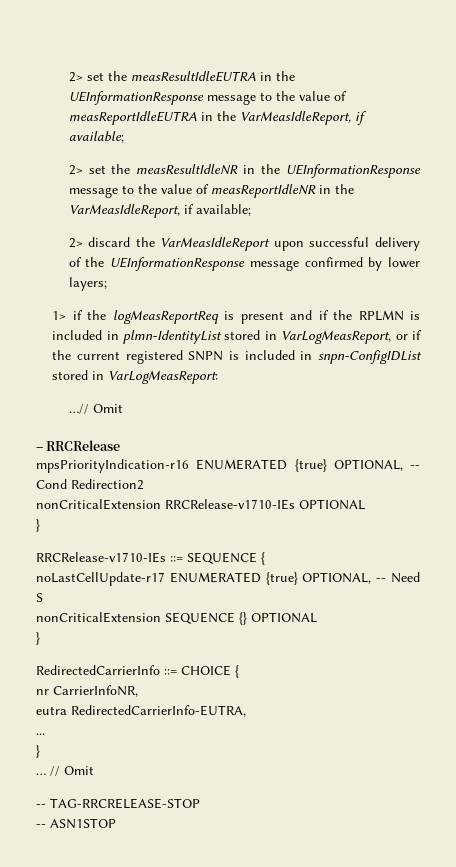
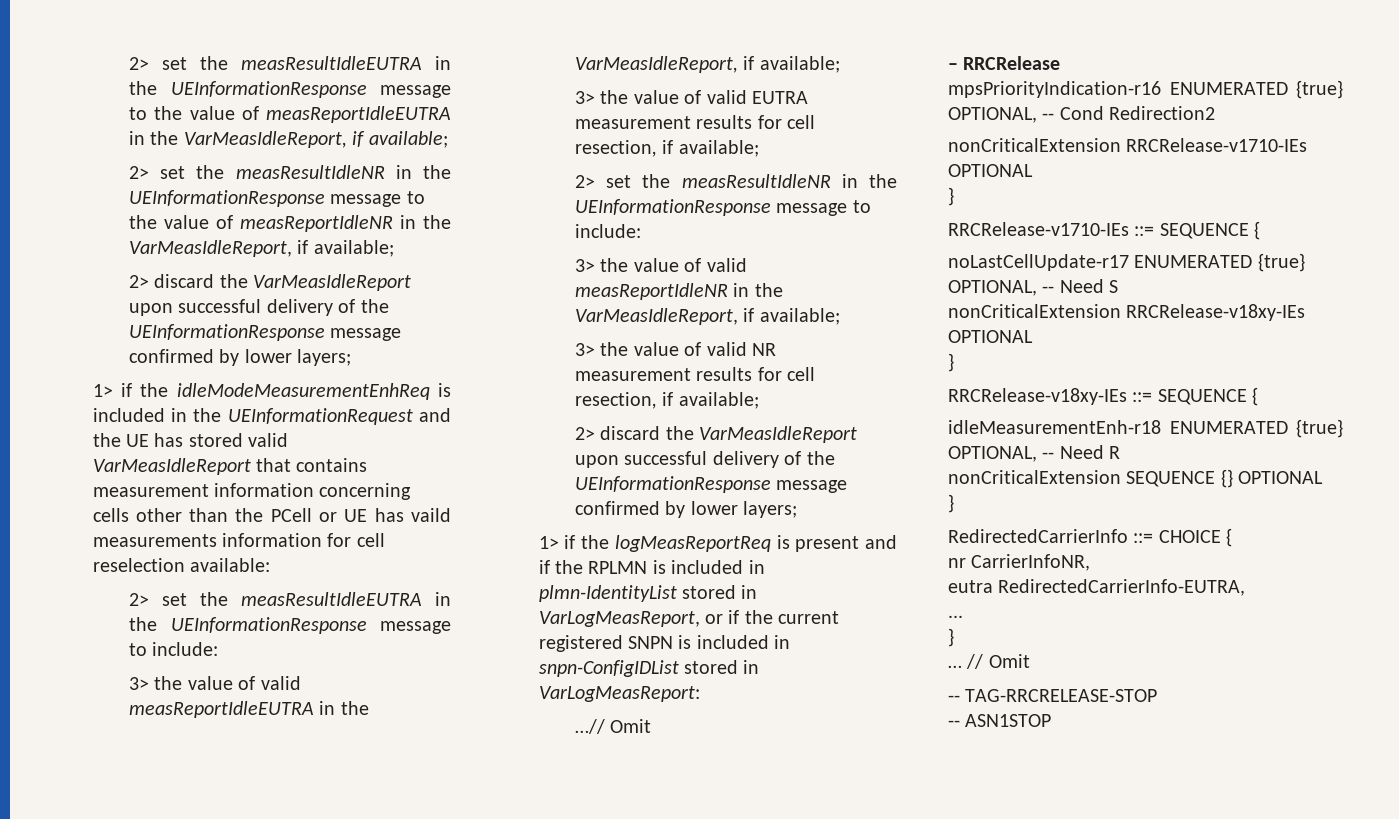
(107, 284) none -> [92,383,452,400] [92,408,451,425] [92,433,289,447] [92,458,368,475] [92,483,412,500] [92,508,451,522] [92,533,385,547] [92,558,270,572] [129,592,451,606] [129,617,451,634] [129,642,219,656] [129,676,301,690] [129,701,369,718] [575,56,840,73] [575,90,809,104] [575,115,816,129] [575,140,759,157] [575,174,897,188] [575,199,871,216] [575,224,642,238] [575,258,747,272] [575,283,783,300] [575,308,840,325] [575,342,777,356] [575,367,816,381] [575,392,759,409] [575,426,858,443] [575,451,835,468] [575,476,848,493] [575,501,798,518] // 1> if the idleModeMeasurementEnhReq is included in the UEInformationRequest and the UE has stored valid VarMeasIdleReport that contains measurement information concerning cells other than the PCell or UE has vaild measurements information for cell reselection available: // 2> set the measResultIdleEUTRA in the UEInformationResponse message to include: // 3> the value of valid measReportIdleEUTRA in the VarMeasIdleReport, if available; // 3> the value of valid EUTRA measurement results for cell resection, if available; // 2> set the measResultIdleNR in the UEInformationResponse message to include: // 3> the value of valid measReportIdleNR in the VarMeasIdleReport, if available; // 3> the value of valid NR measurement results for cell resection, if available; // 2> discard the VarMeasIdleReport upon successful delivery of the UEInformationResponse message confirmed by lower layers;
(43, 597) none -> [948,304,1306,321] [948,330,1033,343] [948,353,954,372] [948,387,1259,406] [948,419,1343,438] [948,445,1121,462] // nonCriticalExtension RRCRelease-v18xy-IEs OPTIONAL // } // RRCRelease-v18xy-IEs ::= SEQUENCE { // idleMeasurementEnh-r18 ENUMERATED {true} OPTIONAL, -- Need R

